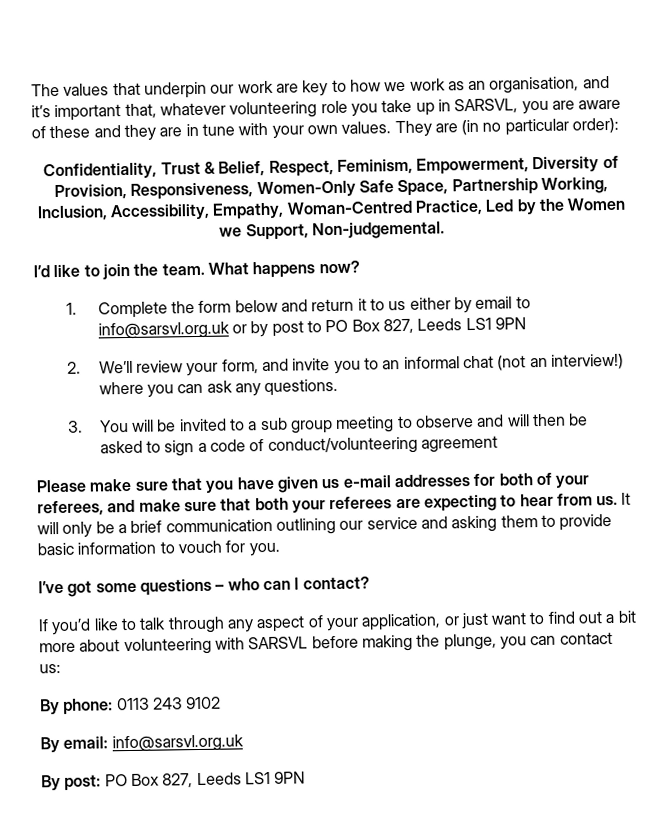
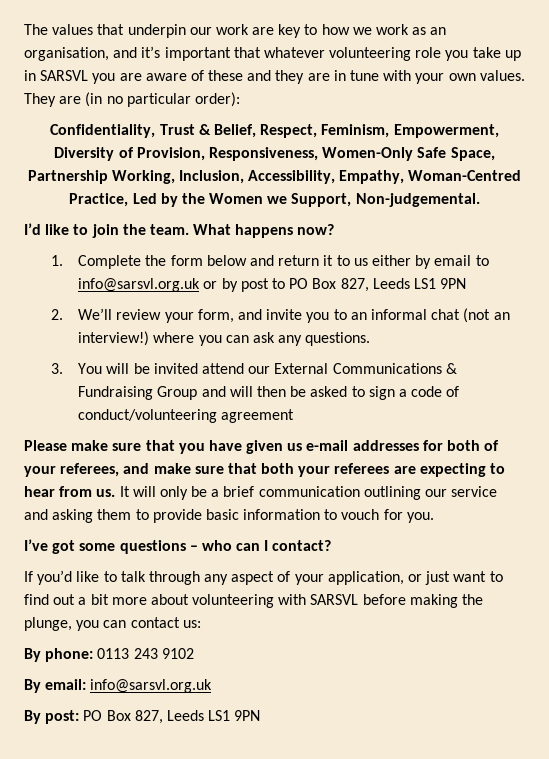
[124,103,157,119] that, -> [233,47,261,58] that
[454,98,519,114] SARSVL, -> [40,70,89,81] SARSVL
[230,414,474,434] to a sub group meeting to observe -> [202,363,457,374] [78,386,198,400] attend our External Communications & Fundraising Group

